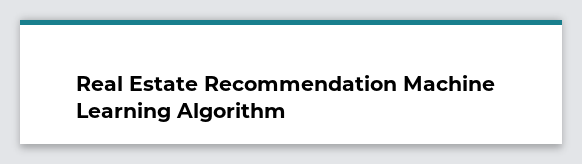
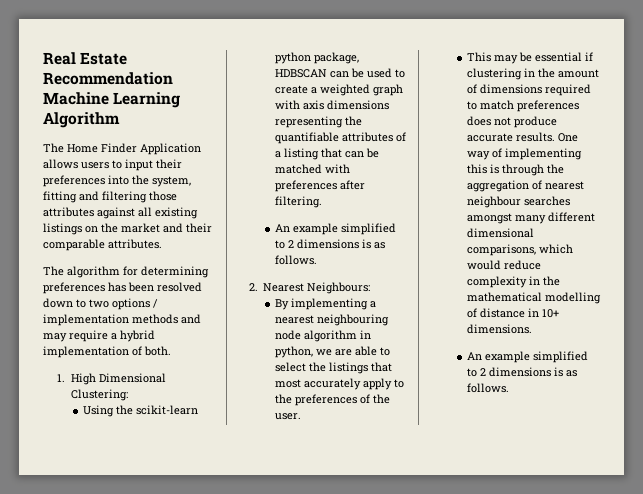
(286, 112) none -> [43,143,201,155] [43,159,182,171] [43,175,191,187] [43,191,177,203] [43,207,198,219] [43,223,212,235] [43,239,162,251] [43,266,209,278] [43,282,202,294] [43,298,158,310] [43,314,201,326] [43,330,155,342] [43,346,171,358] [56,373,166,385] [70,389,128,401] [82,405,198,417] [274,52,359,64] [274,68,405,78] [274,84,403,96] [274,100,389,110] [274,116,362,128] [274,132,406,144] [274,148,379,160] [274,164,350,174] [274,180,365,192] [274,196,322,208] [274,223,396,235] [274,239,385,249] [274,255,317,265] [248,282,371,294] [274,298,376,310] [274,314,389,326] [274,330,371,342] [274,346,390,358] [274,362,392,374] [274,378,404,390] [274,394,390,406] [274,413,301,420] [466,52,593,64] [466,68,599,80] [466,84,591,96] [466,100,579,112] [466,116,557,128] [466,132,578,142] [466,148,582,160] [466,164,564,176] [466,180,584,192] [466,196,570,208] [466,212,595,224] [466,228,534,238] [466,244,573,256] [466,260,541,270] [466,276,560,288] [466,292,601,304] [466,308,559,318] [466,324,532,334] [466,351,588,363] [466,367,577,377] [466,383,509,393] // The Home Finder Application allows users to input their preferences into the system, fitting and filtering those attributes against all existing listings on the market and their comparable attributes. // The algorithm for determining preferences has been resolved down to two options / implementation methods and may require a hybrid implementation of both. // 1. High Dimensional Clustering: // Using the scikit-learn python package, HDBSCAN can be used to create a weighted graph with axis dimensions representing the quantifiable attributes of a listing that can be matched with preferences after filtering. // An example simplified to 2 dimensions is as follows. // 2. Nearest Neighbours: // By implementing a nearest neighbouring node algorithm in python, we are able to select the listings that most accurately apply to the preferences of the user. // This may be essential if clustering in the amount of dimensions required to match preferences does not produce accurate results. One way of implementing this is through the aggregation of nearest neighbour searches amongst many different dimensional comparisons, which would reduce complexity in the mathematical modelling of distance in 10+ dimensions. // An example simplified to 2 dimensions is as follows.

